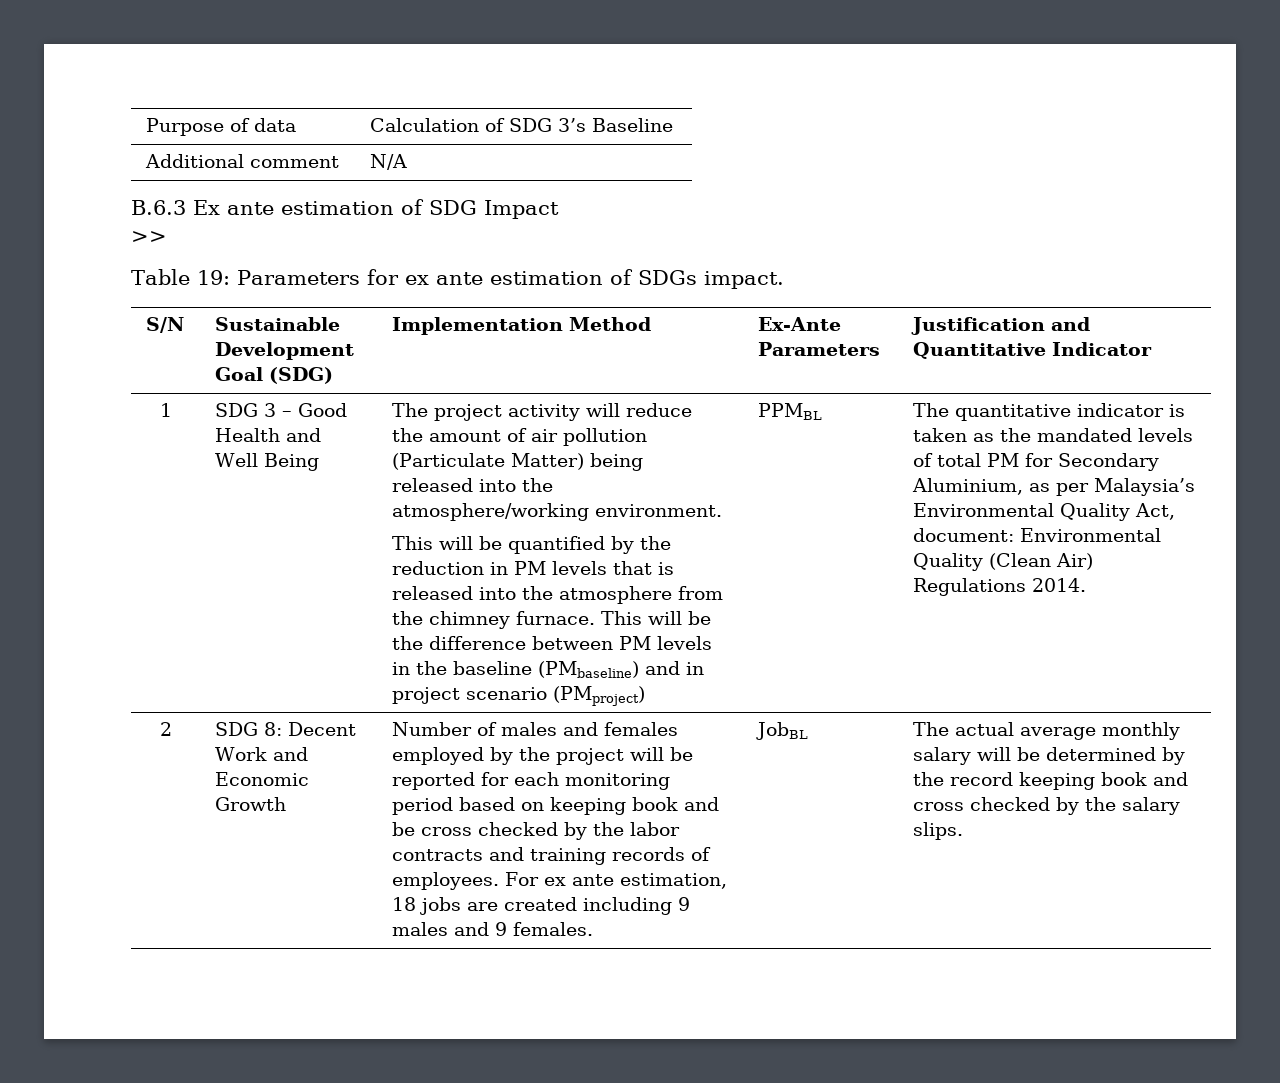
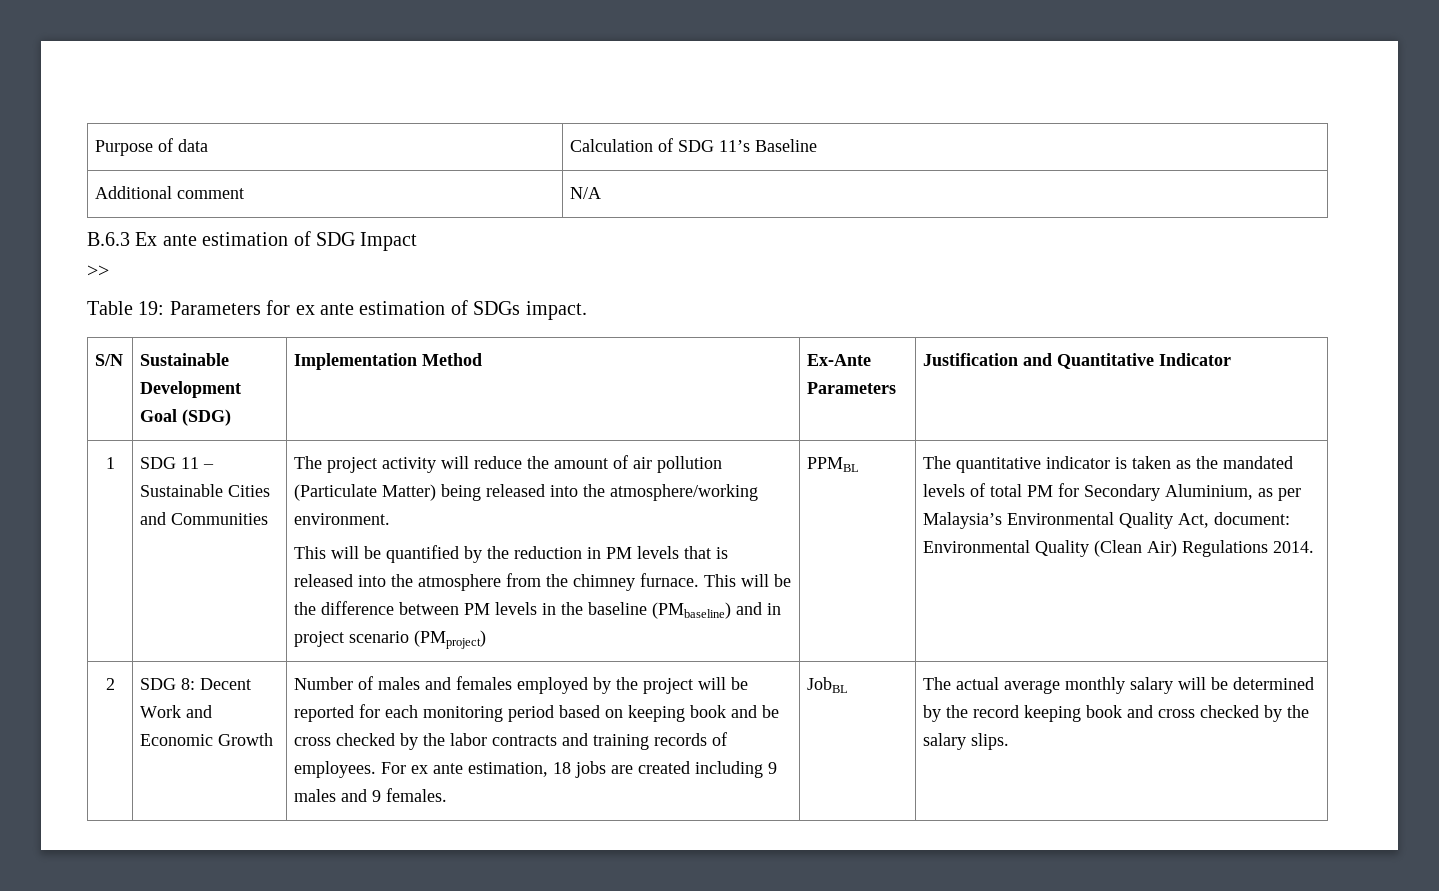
[558,118,587,132] 3’s -> [719,140,751,152] 11’s
[264,403,348,417] [215,428,322,442] [215,453,319,471] 3 – Good Health and Well Being -> [181,457,215,469] [140,484,271,497] [140,512,269,525] 11 – Sustainable Cities and Communities

